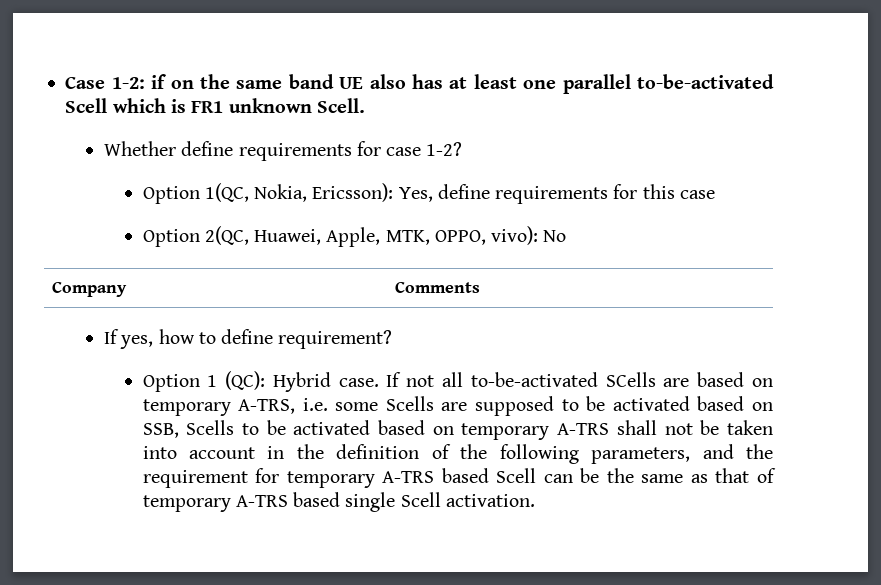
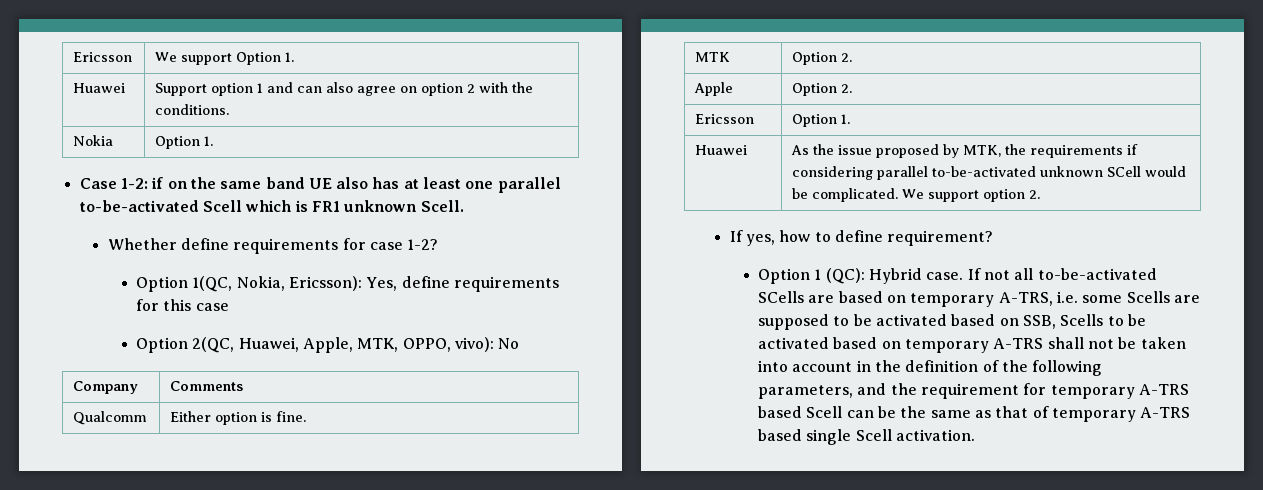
(65, 82) none -> [73,52,133,62] [155,52,295,65] [73,83,126,93] [155,82,534,96] [155,104,230,115] [73,135,114,146] [155,136,214,149] Ericsson | We support Option 1. // Huawei | Support option 1 and can also agree on option 2 with the conditions. // Nokia | Option 1. //
(481, 287) none -> [73,411,148,425] [170,411,307,425] [695,52,731,62] [792,52,853,65] [694,82,734,96] [792,83,853,96] [695,114,755,124] [792,114,851,127] [695,145,748,155] [791,144,1139,158] [792,166,1187,180] [792,188,1041,202] // Qualcomm | Either option is fine. // MTK | Option 2. // Apple | Option 2. // Ericsson | Option 1. // Huawei | As the issue proposed by MTK, the requirements if considering parallel to-be-activated unknown SCell would be complicated. We support option 2.

